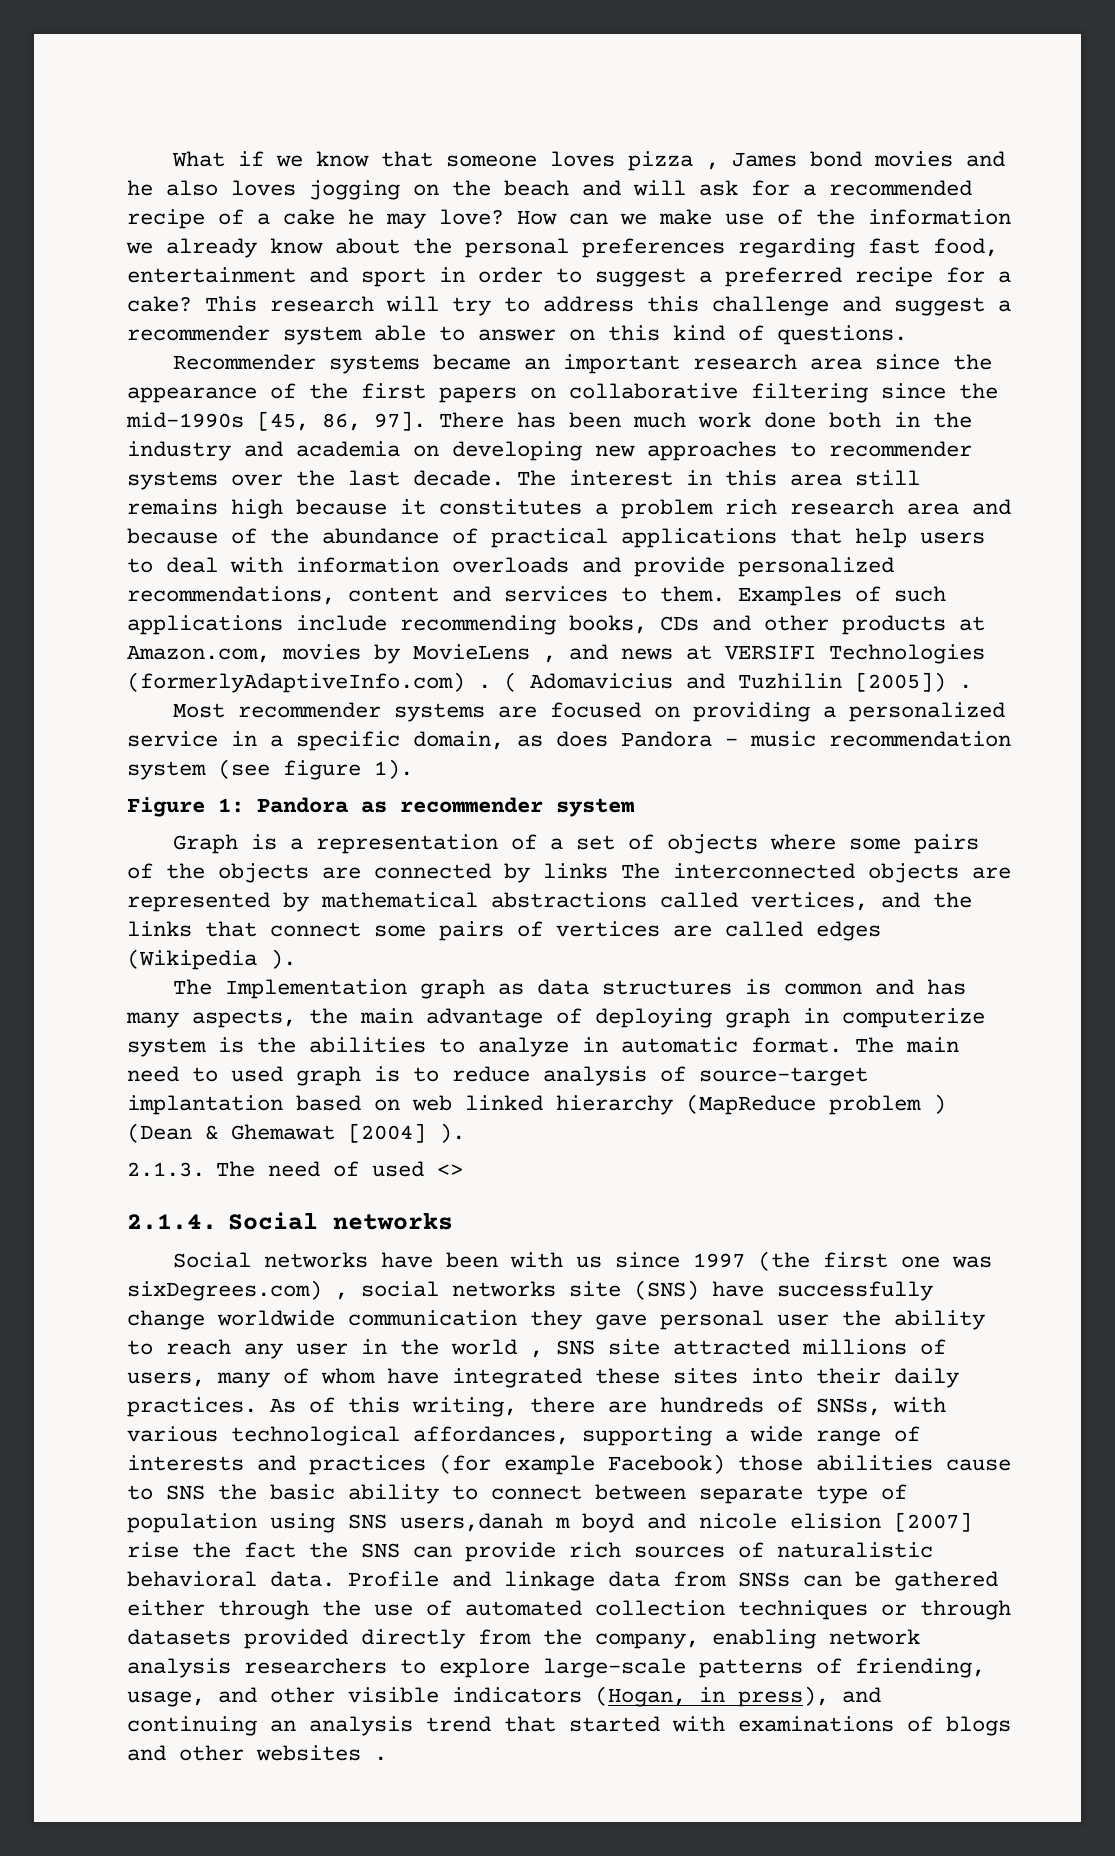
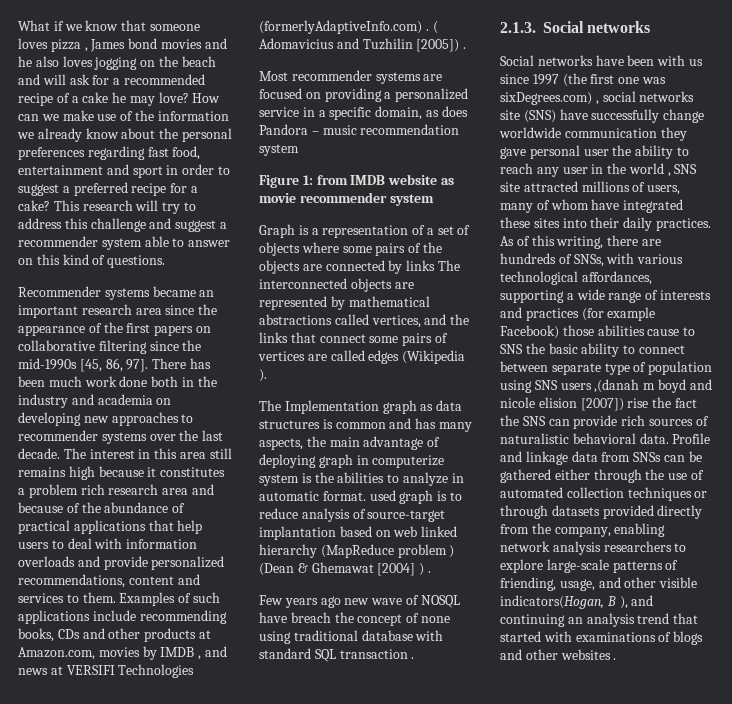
[413,644,530,660] MovieLens -> [160,647,195,657] IMDB
[218,759,413,780] (see figure 1). -> (299, 150) none
[257,797,387,813] Pandora as -> [316,174,454,185] [259,193,296,203] from IMDB website as movie
[855,1037,959,1053] [127,1066,218,1082] The main need to -> (366, 496) none
[439,1123,465,1143] [127,1161,464,1177] [127,1214,217,1230] ). // 2.1.3. The need of used <> // 2.1.4. -> [419,563,431,576] [259,595,460,608] [259,612,450,626] [259,630,444,644] [259,648,415,662] [500,22,536,33] ) . // Few years ago new wave of NOSQL have breach the concept of none using traditional database with standard SQL transaction . // 2.1.3.
[400,1513,543,1532] users,danah -> [560,379,640,393] users ,(danah
[894,1512,972,1532] [2007] -> [580,398,624,411] [2007])
[452,1686,829,1707] indicators (Hogan, in press), -> [500,595,628,609] indicators(Hogan, B ),

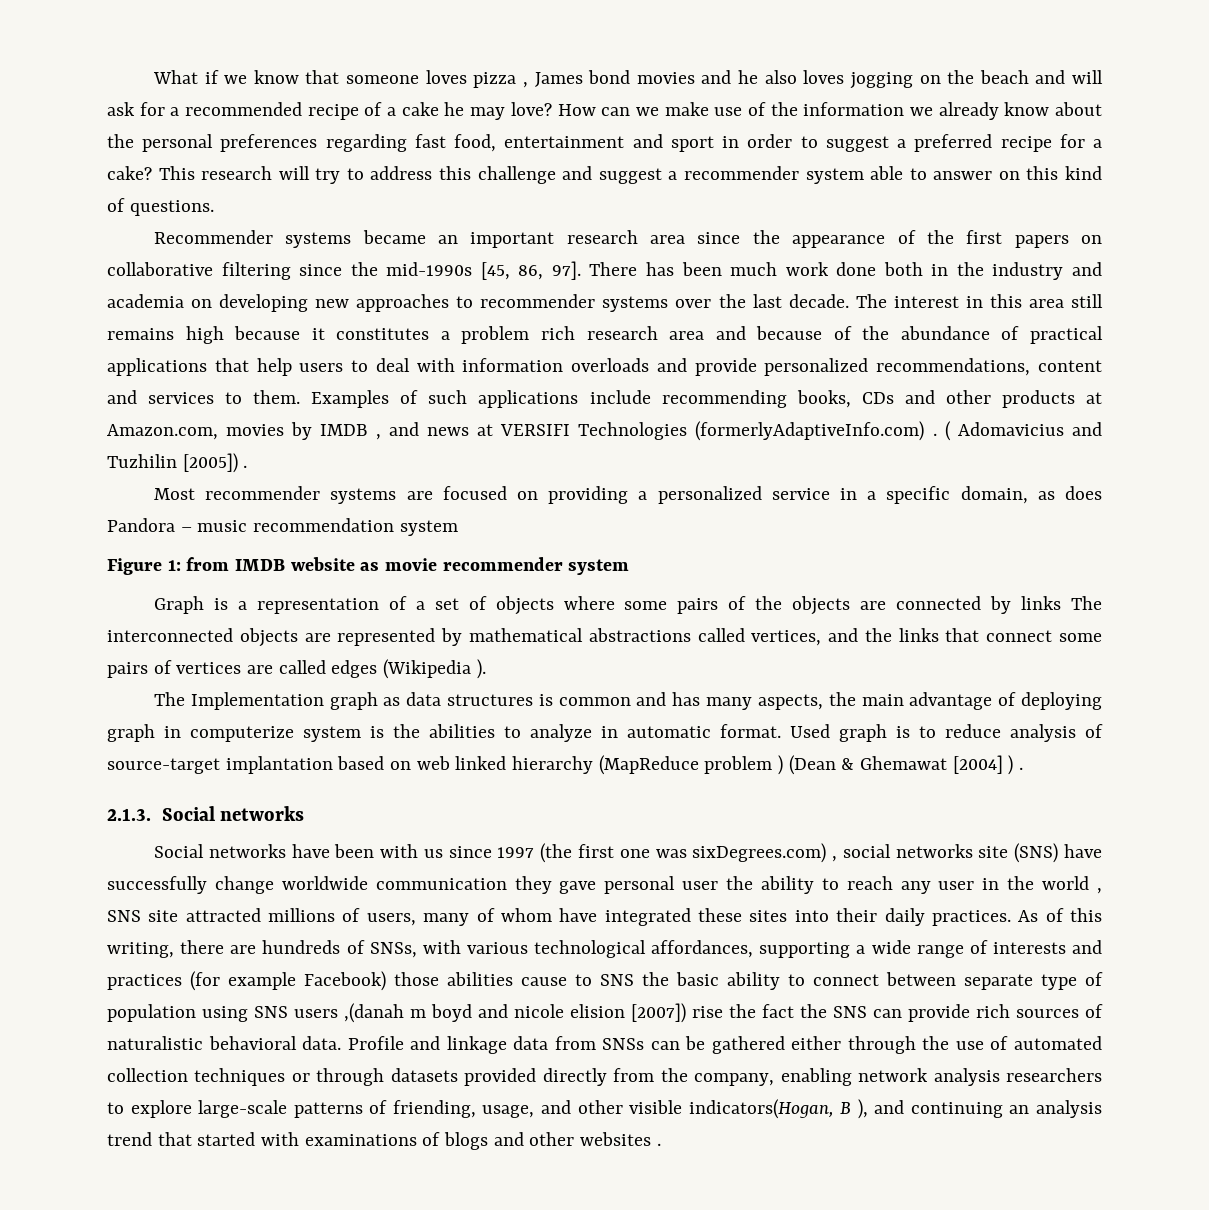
[369,490,396,501] used -> [790,724,830,738] Used
[259,595,460,608] [259,612,450,626] [259,630,444,644] [259,648,415,662] // Few years ago new wave of NOSQL have breach the concept of none using traditional database with standard SQL transaction . -> (1024, 768) none

